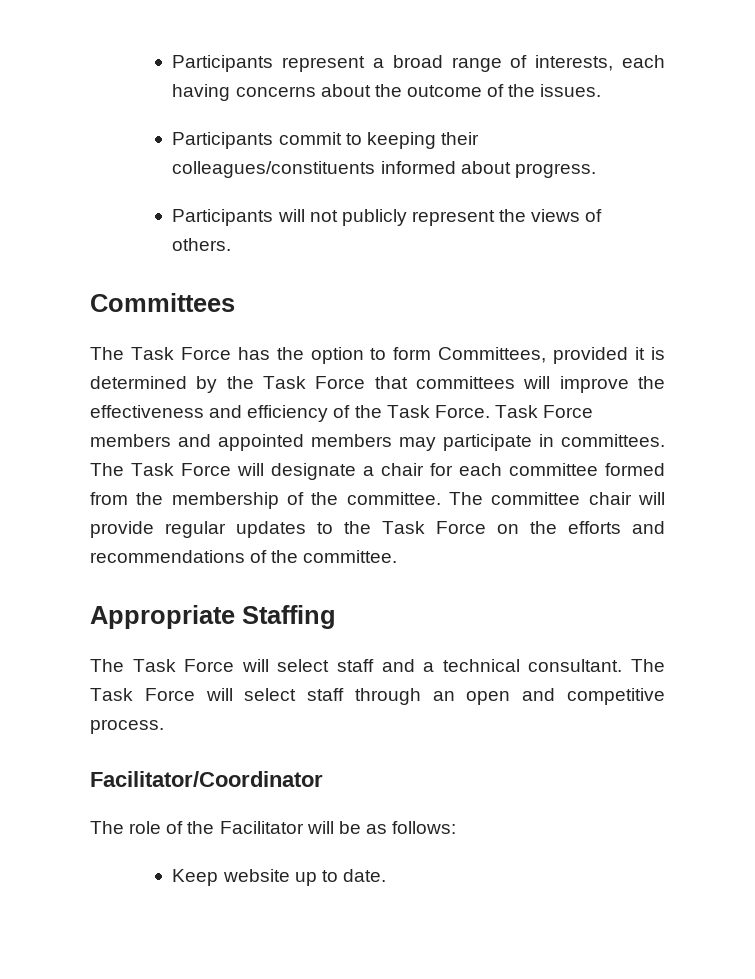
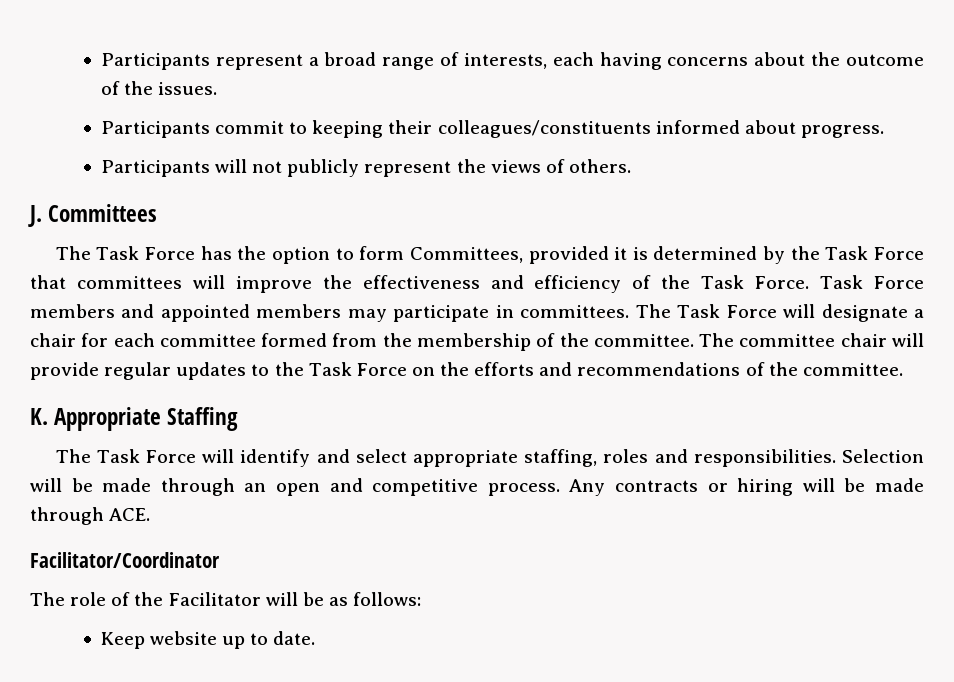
(232, 244) none -> [28,205,42,227] J.
(398, 556) none -> [30,408,48,425] K.
[277,659,666,672] [90,688,345,701] select staff and a technical consultant. The Task Force will select staff -> [240,449,925,467] [30,478,152,492] identify and select appropriate staffing, roles and responsibilities. Selection will be made
(164, 726) none -> [569,478,925,496] [30,507,151,525] Any contracts or hiring will be made through ACE.

